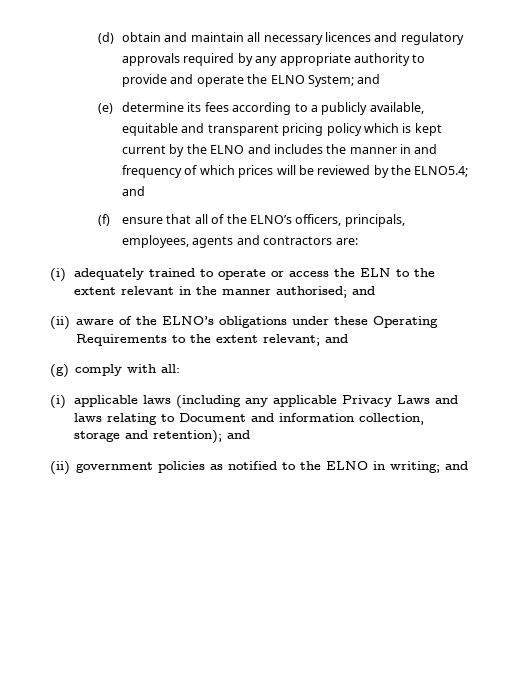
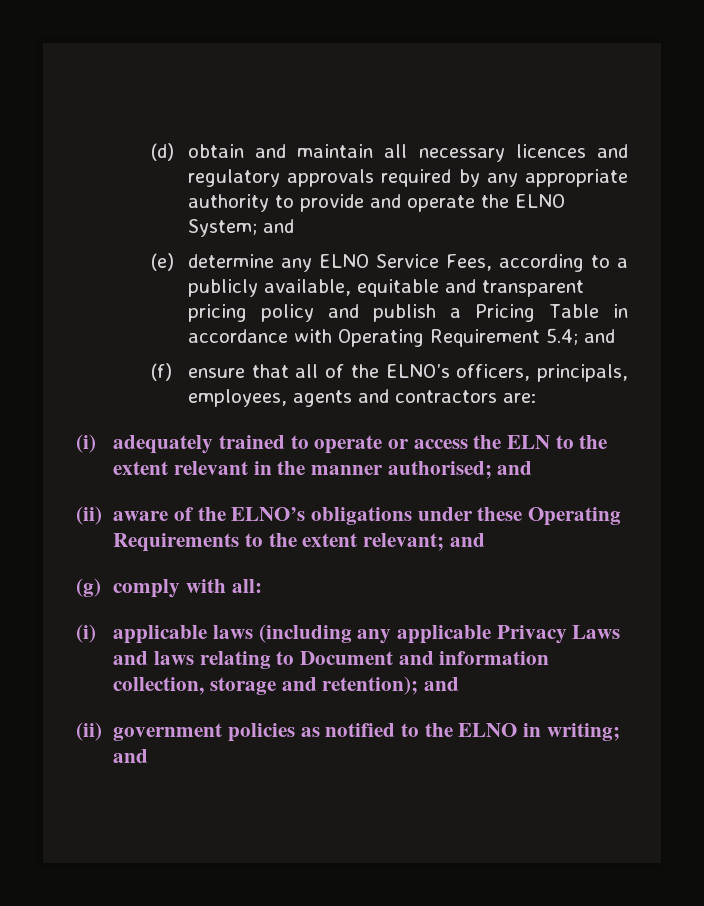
[187,102,229,112] its fees -> [280,254,492,272] any ELNO Service Fees,
[363,123,442,136] [122,144,438,157] [122,165,469,178] which is kept current by the ELNO and includes the manner in and frequency of which prices will be reviewed by the ELNO5.4; -> [327,304,628,322] [187,328,578,347] and publish a Pricing Table in accordance with Operating Requirement 5.4;

